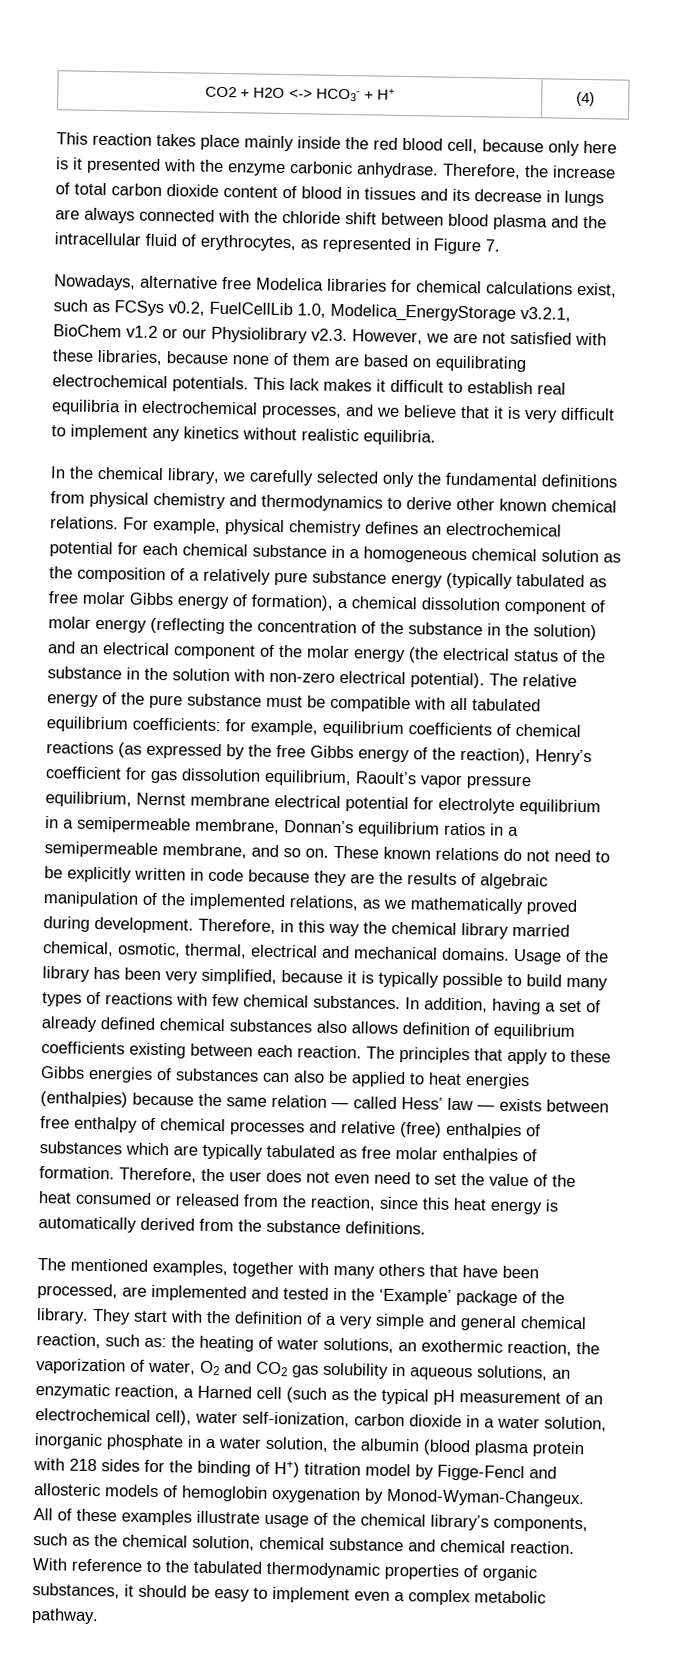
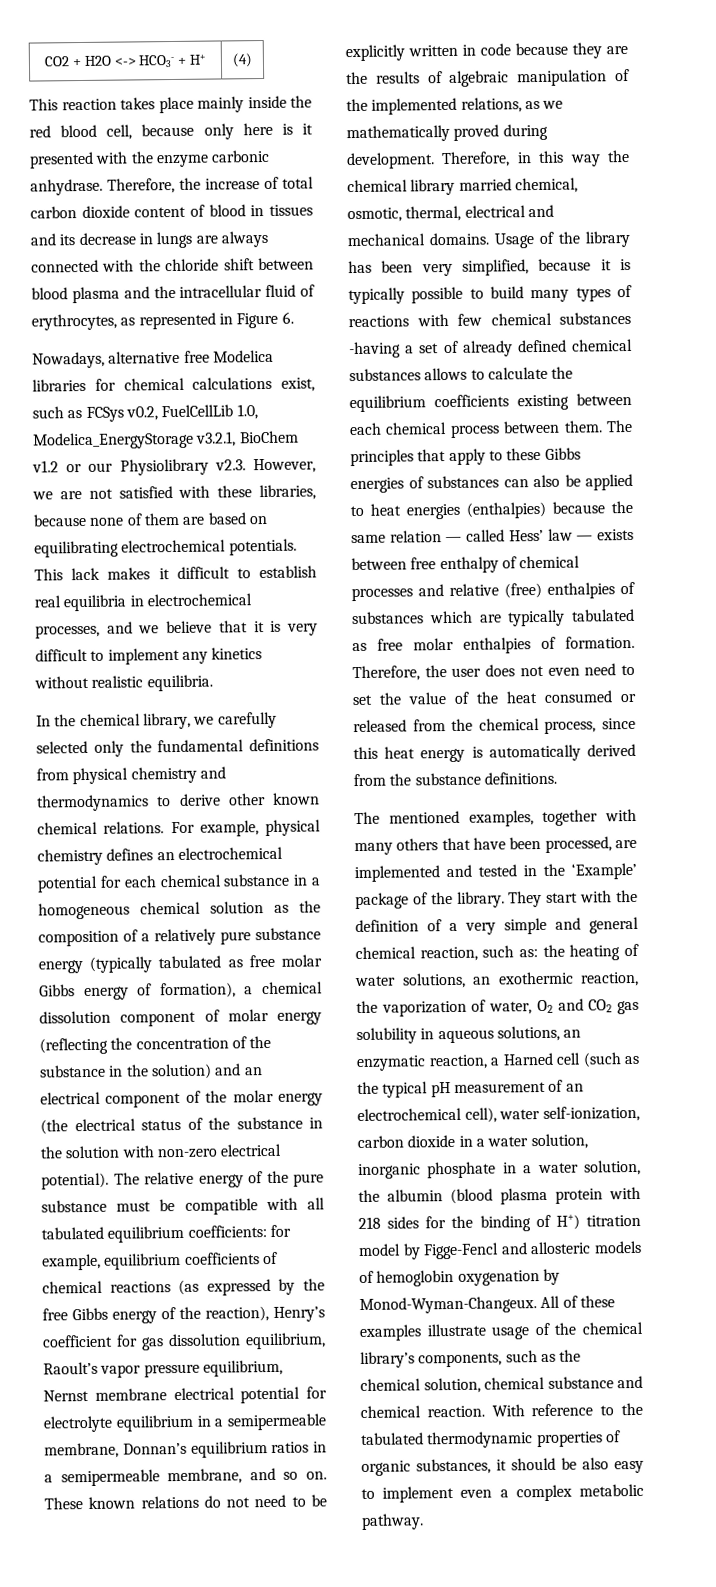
[485,239,500,252] 7. -> [281,311,294,324] 6.
[313,995,541,1015] substances. In addition, having -> [559,311,631,325] [349,341,401,359] substances -having
[316,1020,489,1036] also allows definition of -> [424,366,574,381] allows to calculate the
[297,1045,362,1059] reaction. -> [385,420,603,438] chemical process between them.
[310,1195,376,1211] reaction, -> [478,718,597,734] chemical process,
(210, 1591) none -> [582,1457,609,1470] also

